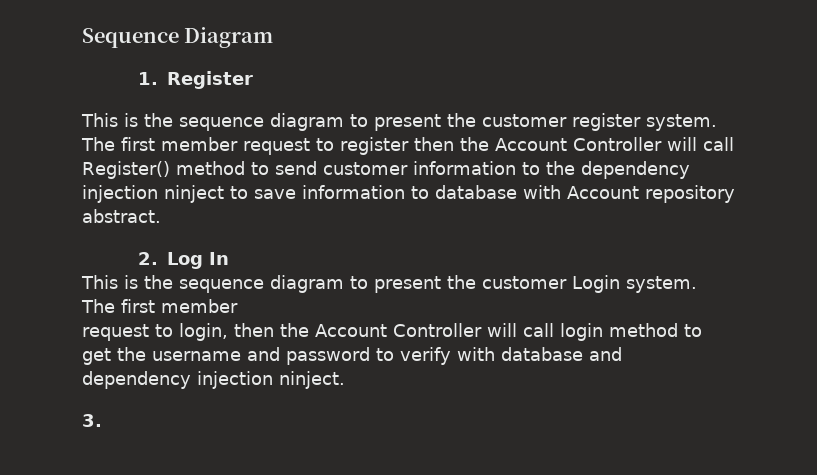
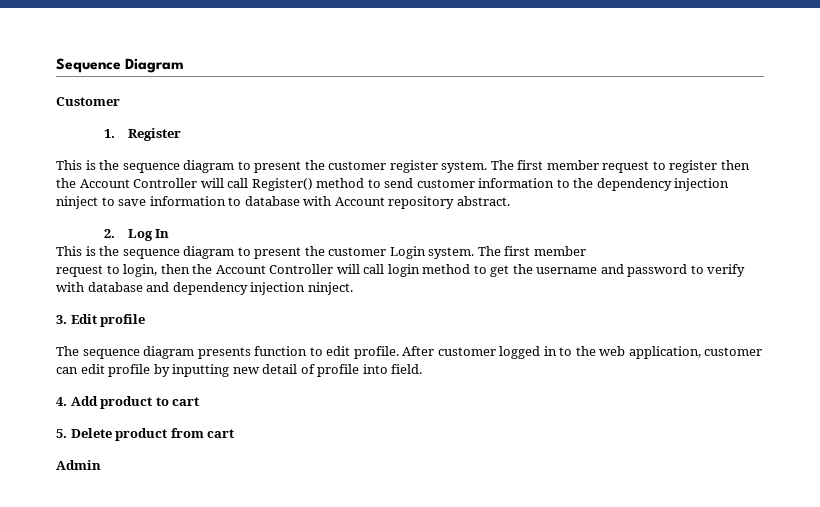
(274, 37) none -> [56,97,120,106] // Customer
(102, 420) none -> [70,314,146,327] [56,346,763,359] [56,364,423,377] [56,396,200,409] [56,428,235,441] [56,460,101,470] Edit profile // The sequence diagram presents function to edit profile. After customer logged in to the web application, customer can edit profile by inputting new detail of profile into field. // 4. Add product to cart // 5. Delete product from cart // Admin

